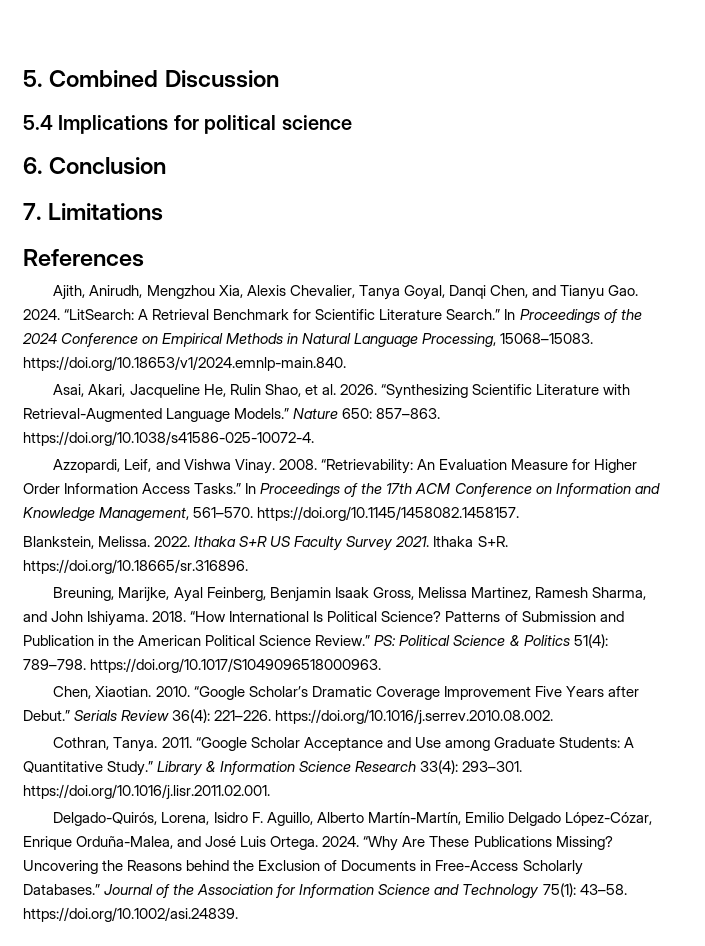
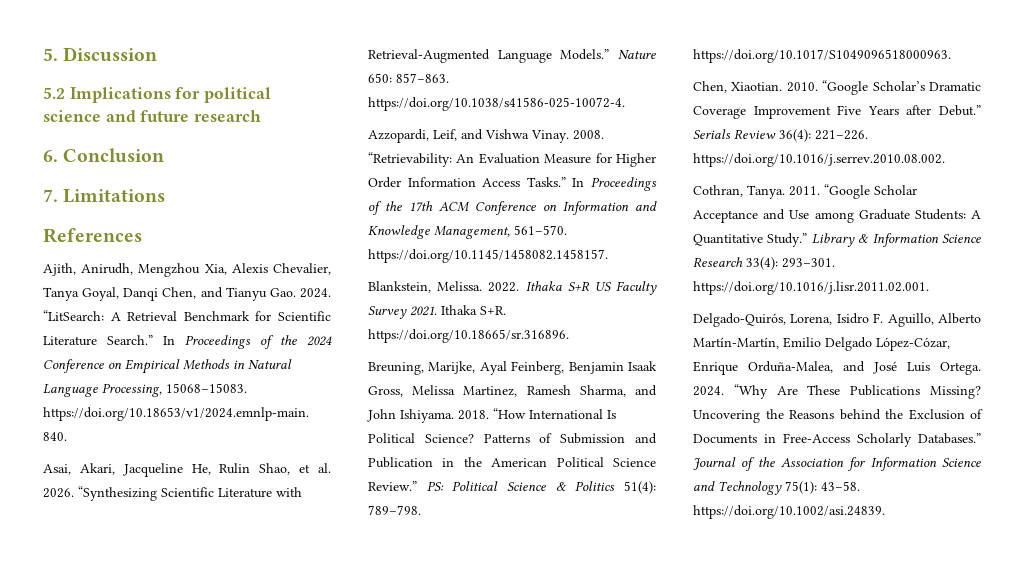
[49,70,159,87] Combined -> (58, 54) none
[23,115,53,130] 5.4 -> [43,87,65,99] 5.2
(352, 122) none -> [105,110,262,122] and future research

